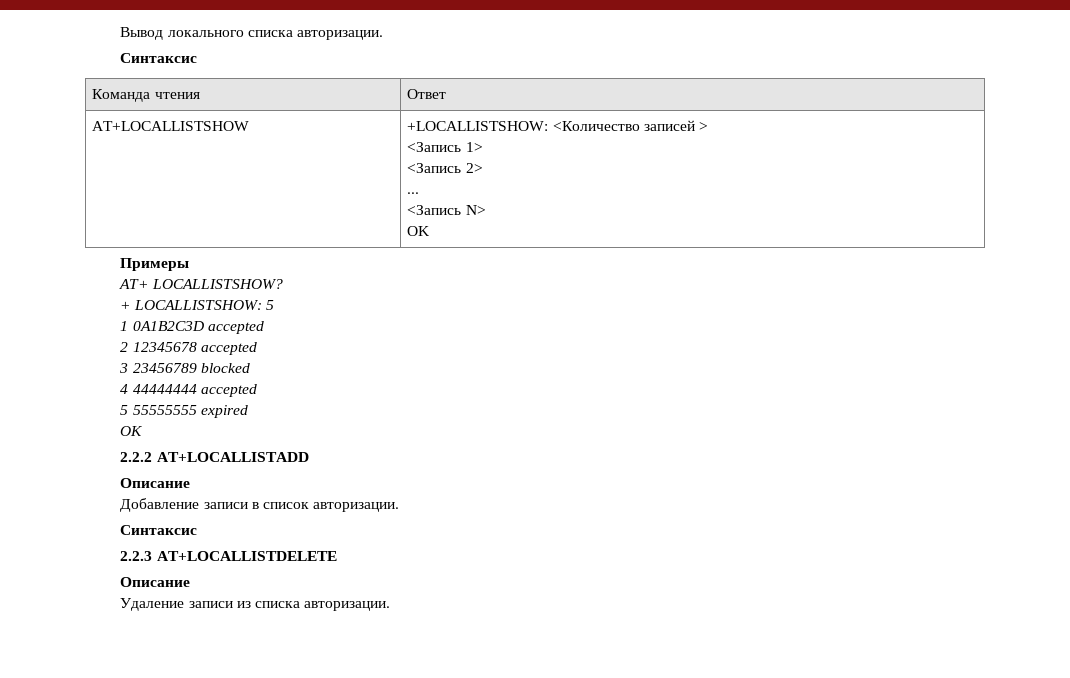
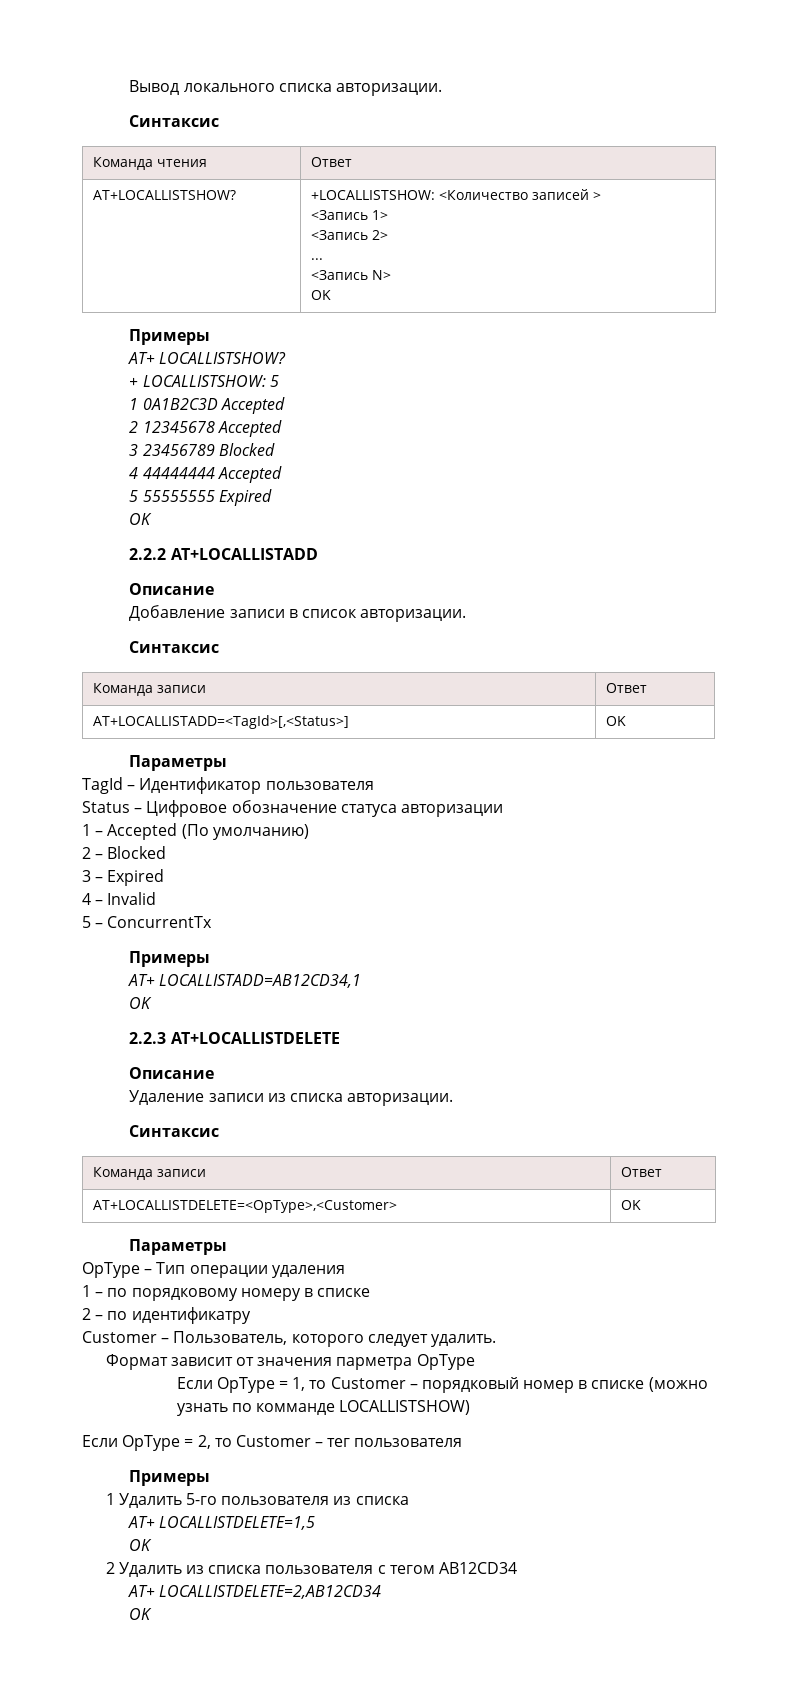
[92,121,250,131] AT+LOCALLISTSHOW -> [93,190,237,200] AT+LOCALLISTSHOW?
[207,321,264,334] accepted -> [220,397,285,414] Accepted
[200,342,257,355] accepted -> [217,420,282,437] Accepted
[200,363,250,373] blocked -> [218,443,275,456] Blocked
[200,384,257,397] accepted -> [217,466,282,483] Accepted
[200,405,248,418] expired -> [218,489,272,506] Expired
(198, 530) none -> [93,683,207,696] [606,683,648,693] [93,715,350,729] [606,716,627,726] [129,755,228,771] [82,777,374,794] [82,800,503,817] [82,823,309,840] [82,846,167,859] [82,869,165,886] [82,892,157,905] [82,916,213,928] [129,951,211,967] [128,974,362,988] [129,997,153,1009] // Команда записи | Ответ // AT+LOCALLISTADD=<TagId>[,<Status>] | OK // Параметры // TagId – Идентификатор пользователя // Status – Цифровое обозначение статуса авторизации // 1 – Accepted (По умолчанию) // 2 – Blocked // 3 – Expired // 4 – Invalid // 5 – ConcurrentTx // Примеры // AT+ LOCALLISTADD=AB12CD34,1 // OK
(391, 606) none -> [129,1125,220,1137] [93,1167,207,1180] [621,1167,663,1177] [93,1200,398,1213] [621,1200,642,1210] [129,1239,228,1255] [82,1262,345,1278] [82,1285,371,1301] [82,1307,251,1324] [82,1331,496,1347] [105,1354,475,1370] [176,1377,708,1393] [176,1400,471,1416] [82,1435,463,1451] [129,1470,211,1486] [105,1493,409,1508] [128,1516,316,1530] [129,1539,153,1551] [105,1562,517,1577] [128,1585,382,1599] [129,1608,153,1620] // Синтаксис // Команда записи | Ответ // AT+LOCALLISTDELETE=<OpType>,<Customer> | OK // Параметры // OpType – Тип операции удаления // 1 – по порядковому номеру в списке // 2 – по идентификатру // Customer – Пользователь, которого следует удалить. // Формат зависит от значения парметра OpType // Если OpType = 1, то Customer – порядковый номер в списке (можно узнать по комманде LOCALLISTSHOW) // Если OpType = 2, то Customer – тег пользователя // Примеры // 1 Удалить 5-го пользователя из списка // AT+ LOCALLISTDELETE=1,5 // OK // 2 Удалить из списка пользователя с тегом AB12CD34 // AT+ LOCALLISTDELETE=2,AB12CD34 // OK

